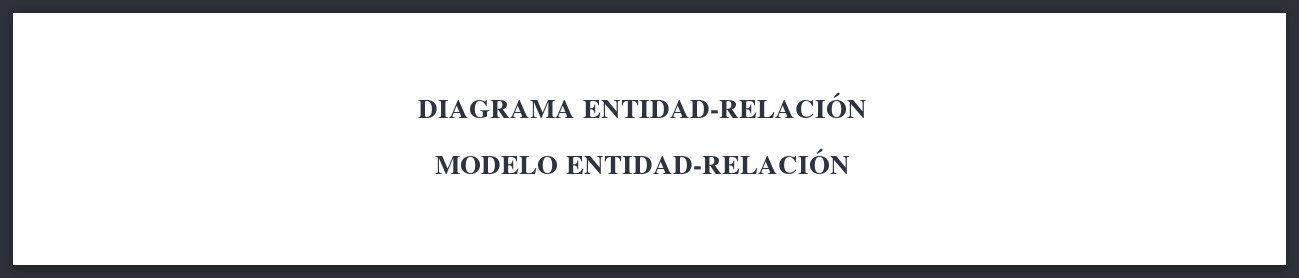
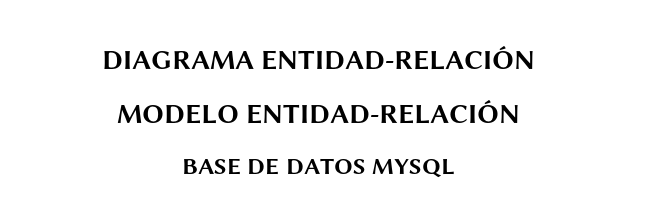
(850, 161) none -> [181,158,456,178] // BASE DE DATOS MYSQL

